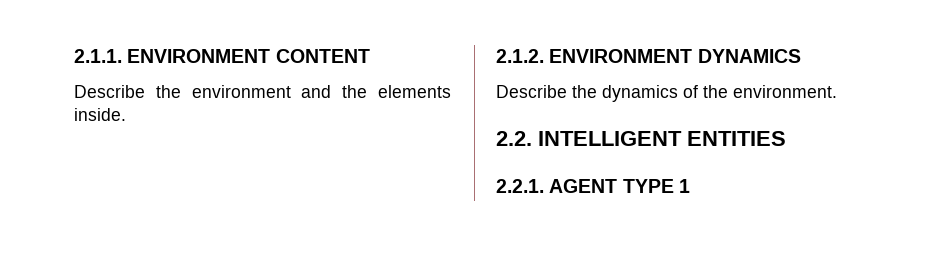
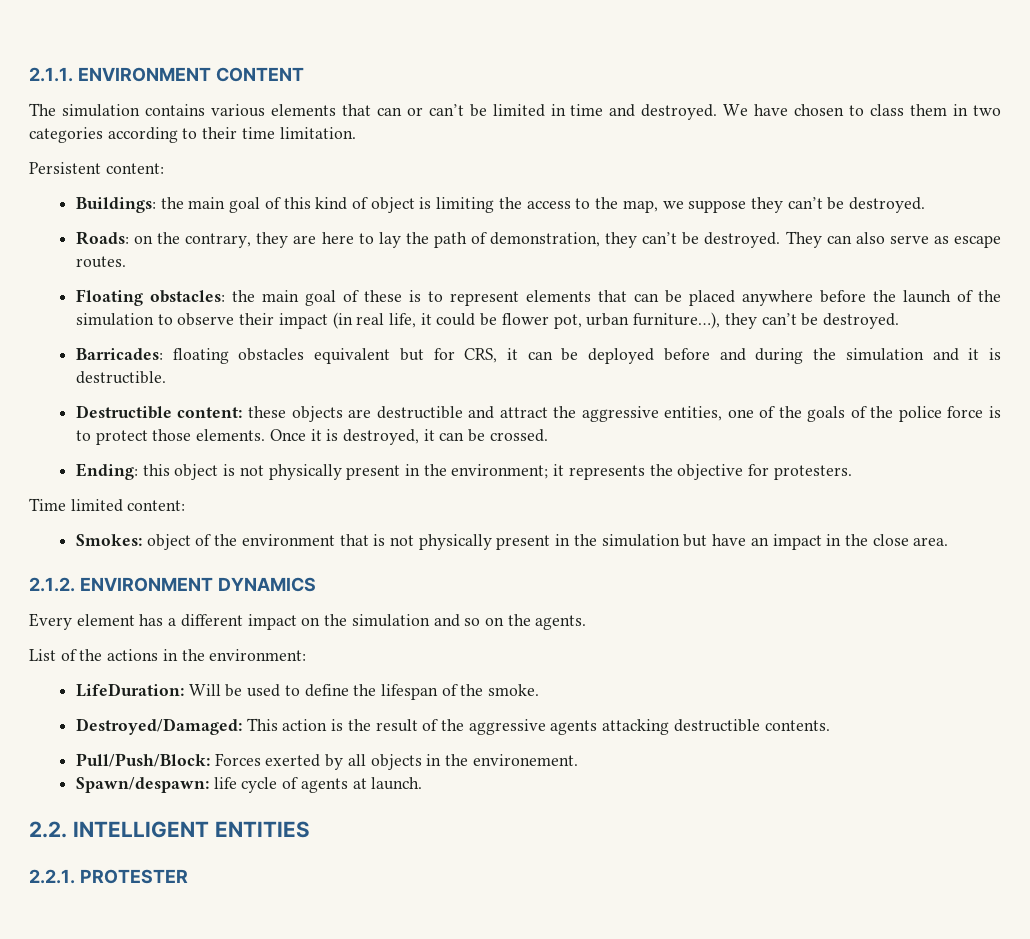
[74,85,451,98] [74,108,126,121] [496,49,801,63] [496,85,837,102] Describe the environment and the elements inside. // 2.1.2. ENVIRONMENT DYNAMICS // Describe the dynamics of the environment. -> [29,103,1002,120] [29,127,356,143] [29,162,164,174] [75,197,926,213] [75,231,1001,248] [75,256,126,268] [75,289,1002,306] [75,312,899,329] [75,348,1001,364] [75,371,166,384] [75,405,1001,422] [75,429,548,445] [75,463,852,480] [29,498,186,512] [75,534,949,550] [29,577,316,592] [29,613,587,630] [29,649,307,661] [75,683,540,700] [75,718,830,735] [75,753,578,770] [75,777,423,793] The simulation contains various elements that can or can’t be limited in time and destroyed. We have chosen to class them in two categories according to their time limitation. // Persistent content: // Buildings: the main goal of this kind of object is limiting the access to the map, we suppose they can’t be destroyed. // Roads: on the contrary, they are here to lay the path of demonstration, they can’t be destroyed. They can also serve as escape routes. // Floating obstacles: the main goal of these is to represent elements that can be placed anywhere before the launch of the simulation to observe their impact (in real life, it could be flower pot, urban furniture…), they can’t be destroyed. // Barricades: floating obstacles equivalent but for CRS, it can be deployed before and during the simulation and it is destructible. // Destructible content: these objects are destructible and attract the aggressive entities, one of the goals of the police force is to protect those elements. Once it is destroyed, it can be crossed. // Ending: this object is not physically present in the environment; it represents the objective for protesters. // Time limited content: // Smokes: object of the environment that is not physically present in the simulation but have an impact in the close area. // 2.1.2. ENVIRONMENT DYNAMICS // Every element has a different impact on the simulation and so on the agents. // List of the actions in the environment: // LifeDuration: Will be used to define the lifespan of the smoke. // Destroyed/Damaged: This action is the result of the aggressive agents attacking destructible contents. // Pull/Push/Block: Forces exerted by all objects in the environement. // Spawn/despawn: life cycle of agents at launch.
[549,179,690,193] AGENT TYPE 1 -> [79,869,188,884] PROTESTER

